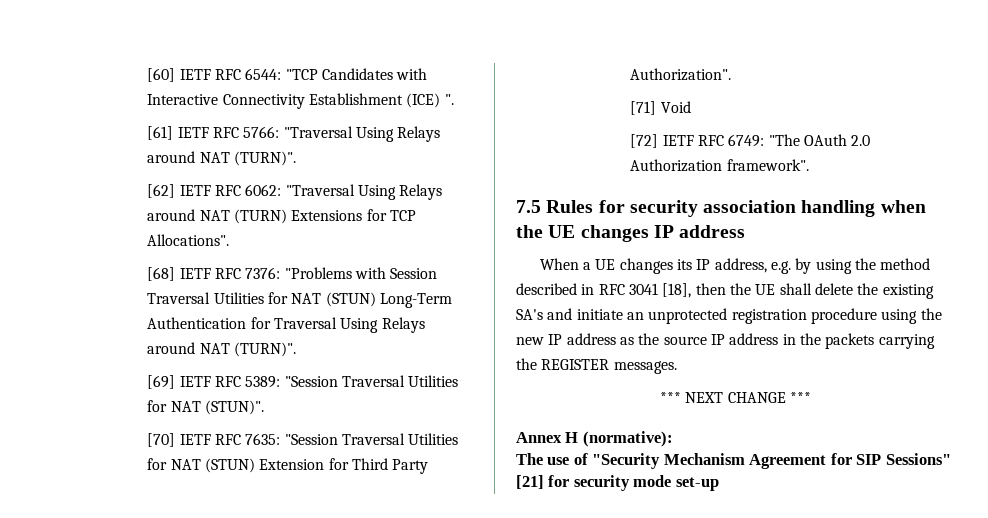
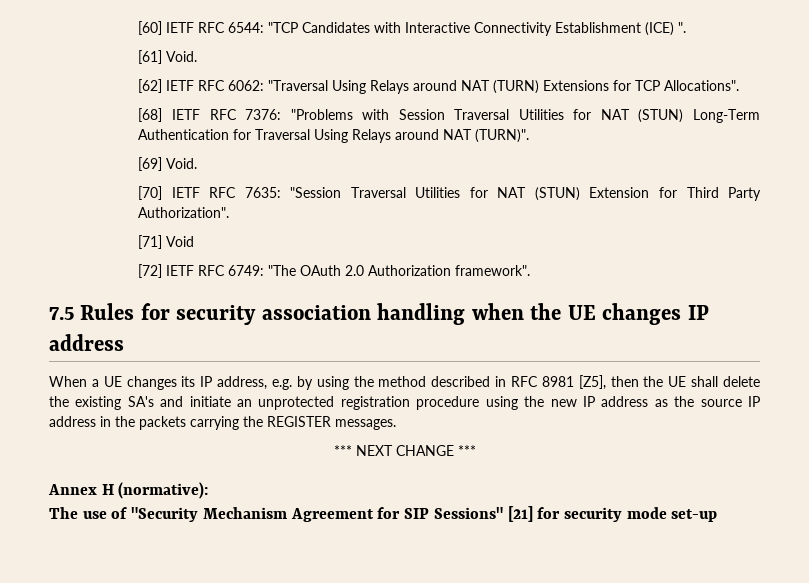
[177,126,441,142] [147,151,296,166] IETF RFC 5766: "Traversal Using Relays around NAT (TURN)". -> [166,51,198,62] Void.
[179,375,459,388] [147,400,264,415] IETF RFC 5389: "Session Traversal Utilities for NAT (STUN)". -> [166,158,198,169] Void.
[628,283,692,298] 3041 [18], -> [541,375,606,390] 8981 [Z5],

